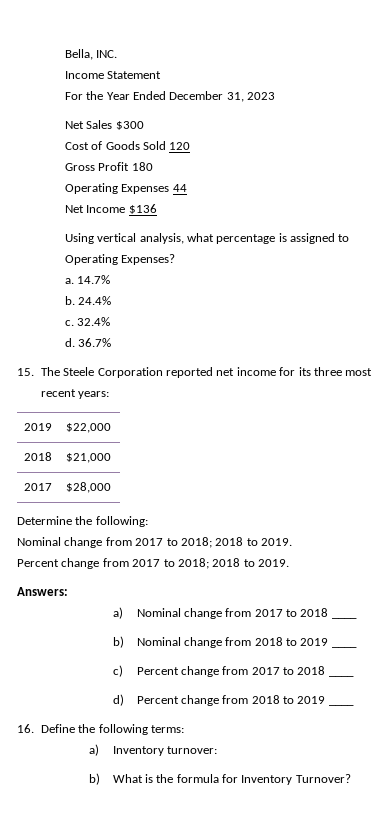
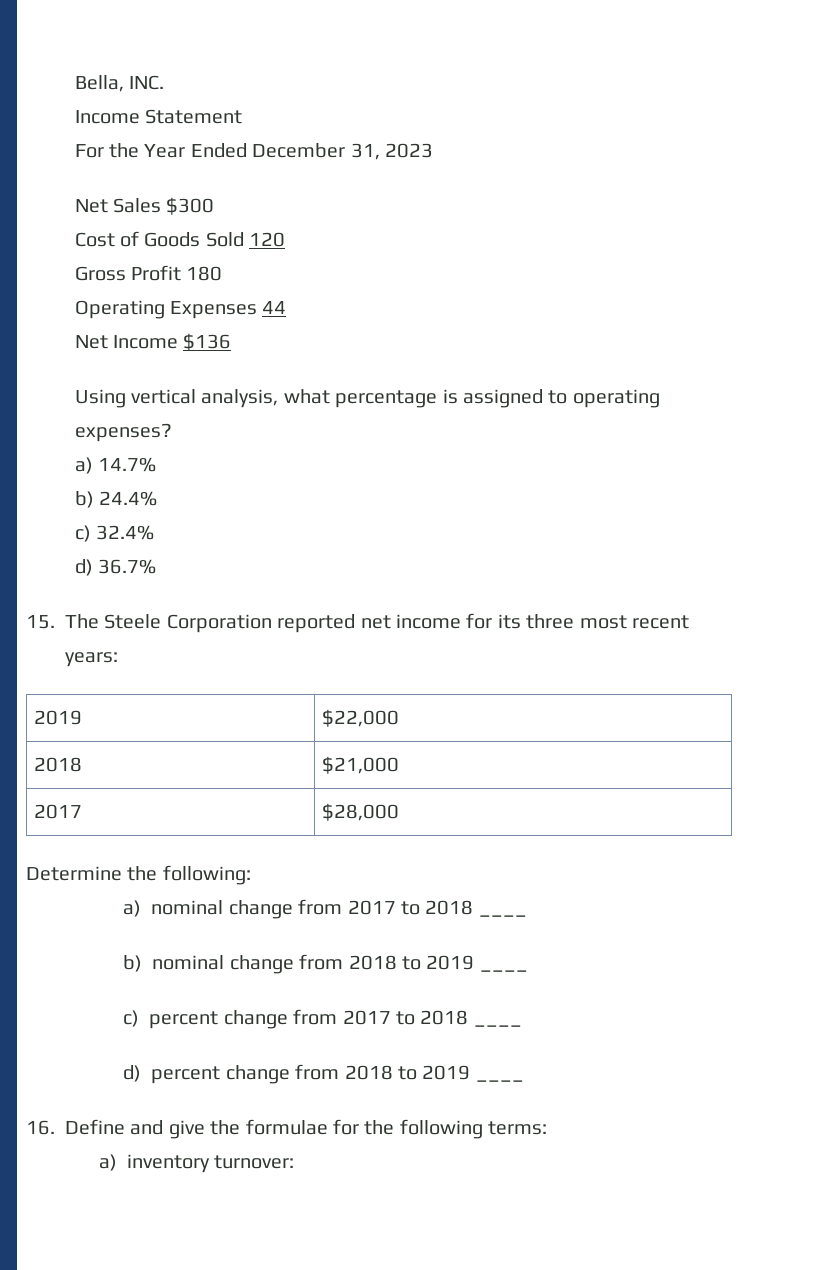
[64,254,176,265] [64,278,74,284] Operating Expenses? // a. -> [572,389,660,408] [74,423,172,442] [74,457,93,474] operating expenses? // a)
[64,296,75,305] b. -> [74,491,94,508] b)
[64,320,74,326] c. -> [74,525,91,542] c)
[64,338,75,347] d. -> [74,559,93,576] d)
[17,537,292,548] [17,558,289,569] [17,587,68,596] [112,607,181,619] // Nominal change from 2017 to 2018; 2018 to 2019. // Percent change from 2017 to 2018; 2018 to 2019. // Answers: // a) Nominal -> [123,900,224,917] // a) nominal
[136,637,181,646] Nominal -> [152,955,225,970] nominal
[136,667,179,675] Percent -> [149,1011,219,1029] percent
[136,696,179,704] Percent -> [151,1066,221,1084] percent
(75, 728) none -> [130,1119,359,1139] and give the formulae for
[112,746,164,756] Inventory -> [127,1154,211,1173] inventory
[88,773,351,785] // b) What is the formula for Inventory Turnover? -> (295, 1162) none

